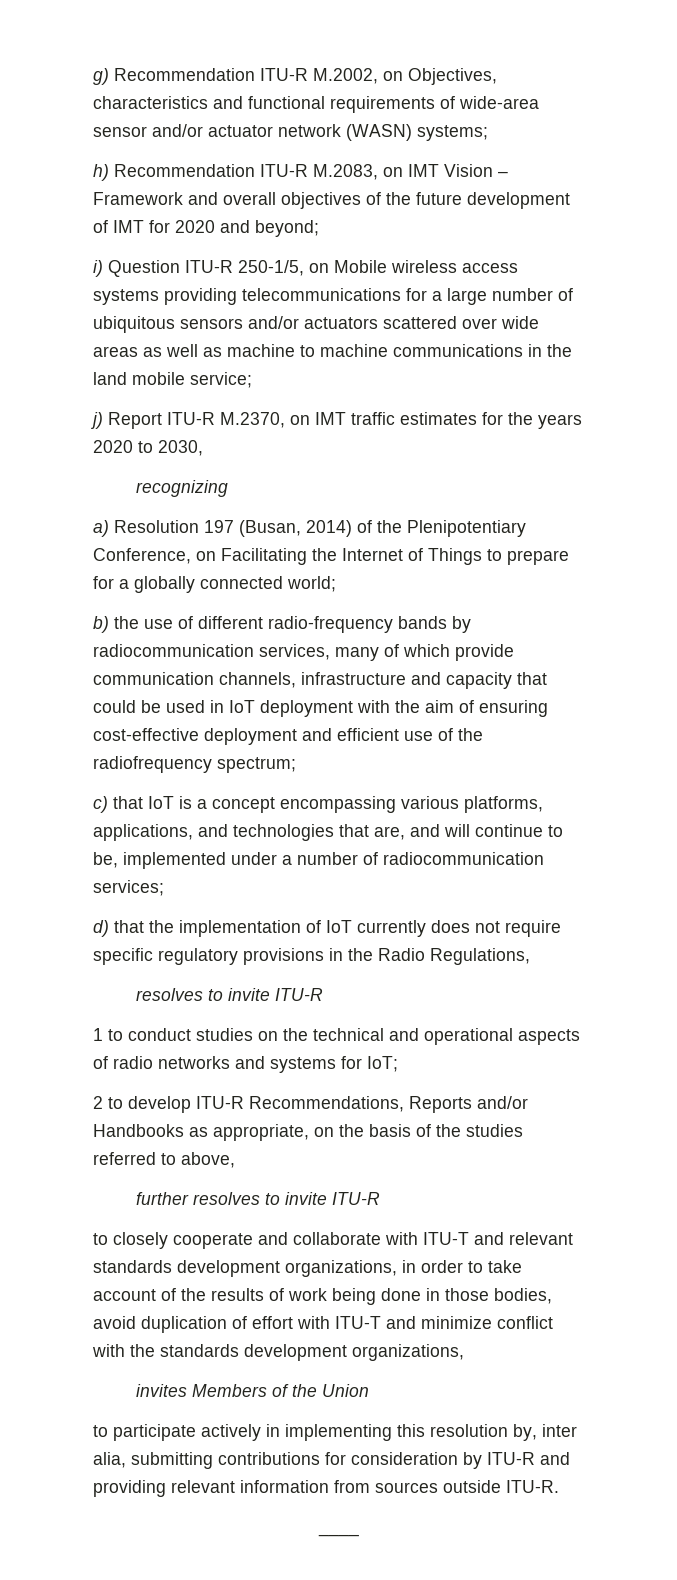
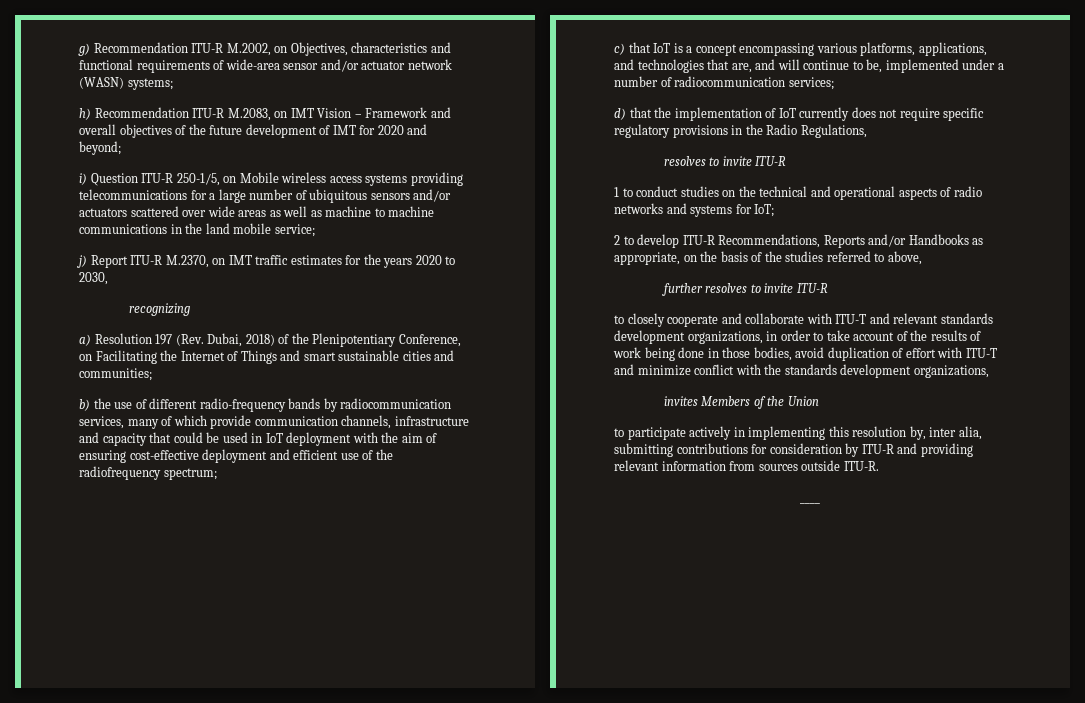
[239,520,352,537] (Busan, 2014) -> [175,333,275,347] (Rev. Dubai, 2018)
[487,549,569,565] [93,576,336,593] to prepare for a globally connected world; -> [280,350,455,361] [79,368,152,381] and smart sustainable cities and communities;

